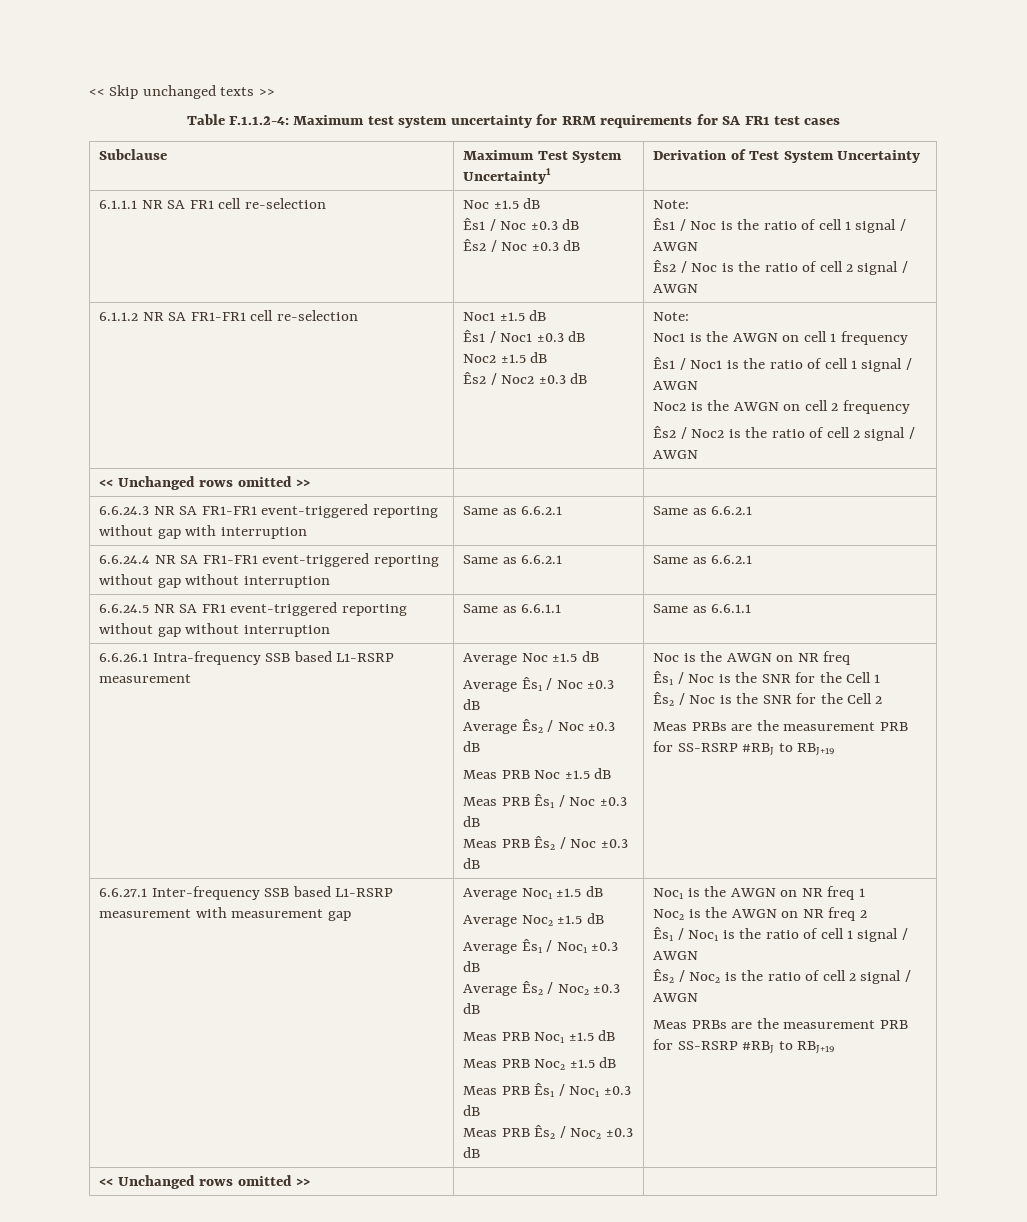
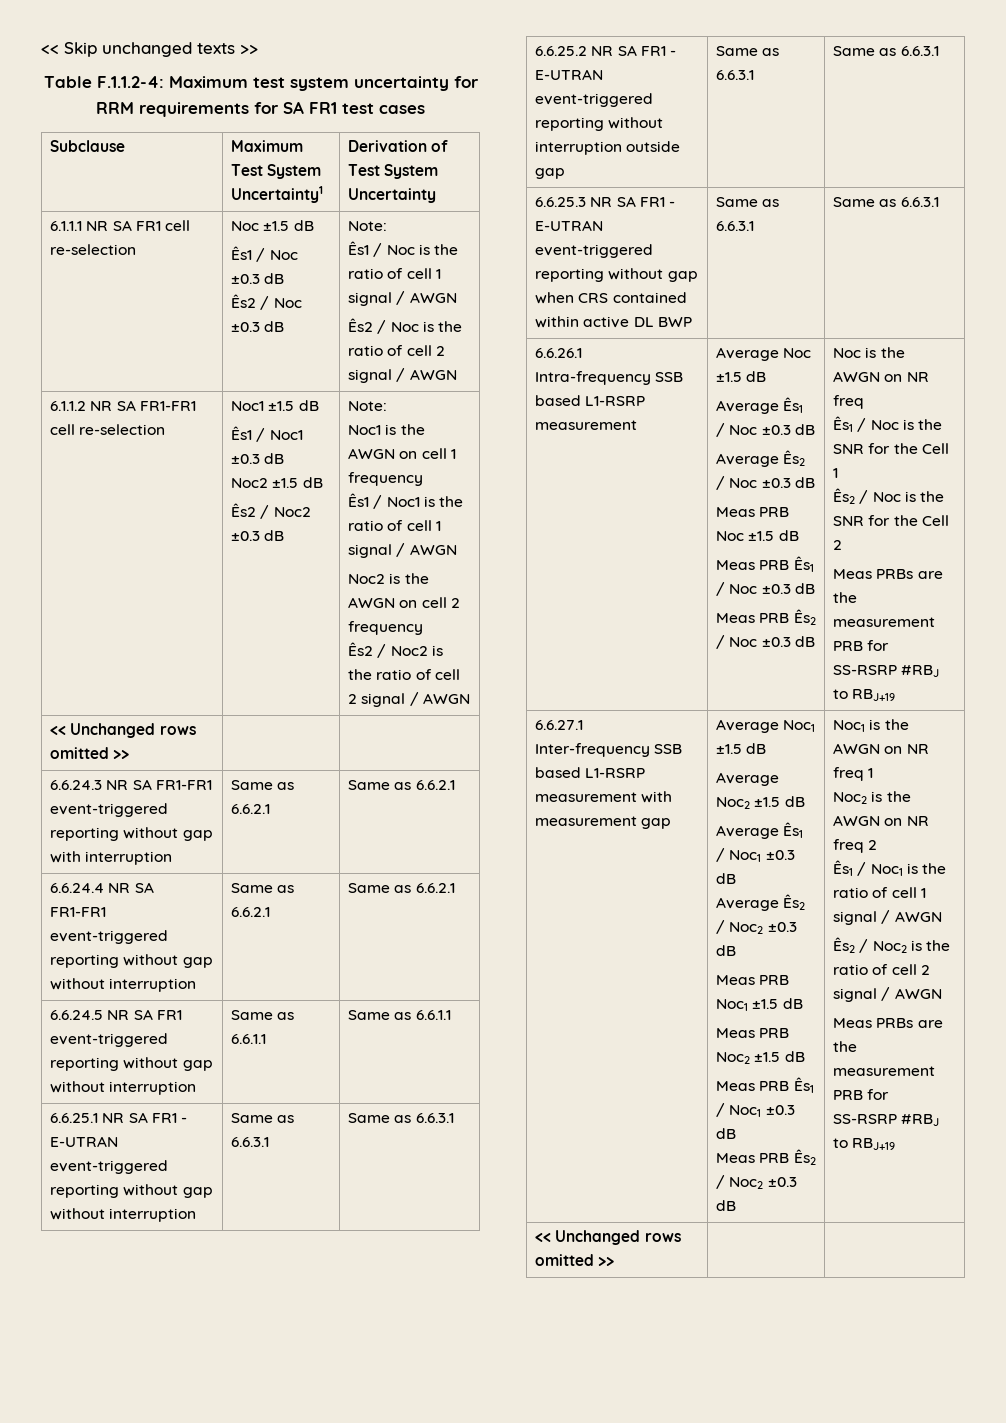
(752, 608) none -> [50,1112,188,1123] [50,1136,119,1147] [50,1160,169,1174] [50,1184,213,1198] [50,1208,197,1222] [231,1113,295,1123] [231,1137,270,1147] [348,1113,454,1123] [535,45,677,56] [535,69,604,80] [535,93,654,107] [535,117,664,131] [535,141,681,155] [535,168,566,179] [716,46,780,56] [716,70,755,80] [833,46,939,56] [535,196,676,207] [535,220,604,231] [535,244,654,258] [535,268,698,282] [535,292,687,304] [535,316,692,328] [716,197,780,207] [716,221,755,231] [833,197,939,207] // 6.6.25.1 NR SA FR1 - E-UTRAN event-triggered reporting without gap without interruption | Same as 6.6.3.1 | Same as 6.6.3.1 // 6.6.25.2 NR SA FR1 - E-UTRAN event-triggered reporting without interruption outside gap | Same as 6.6.3.1 | Same as 6.6.3.1 // 6.6.25.3 NR SA FR1 - E-UTRAN event-triggered reporting without gap when CRS contained within active DL BWP | Same as 6.6.3.1 | Same as 6.6.3.1

